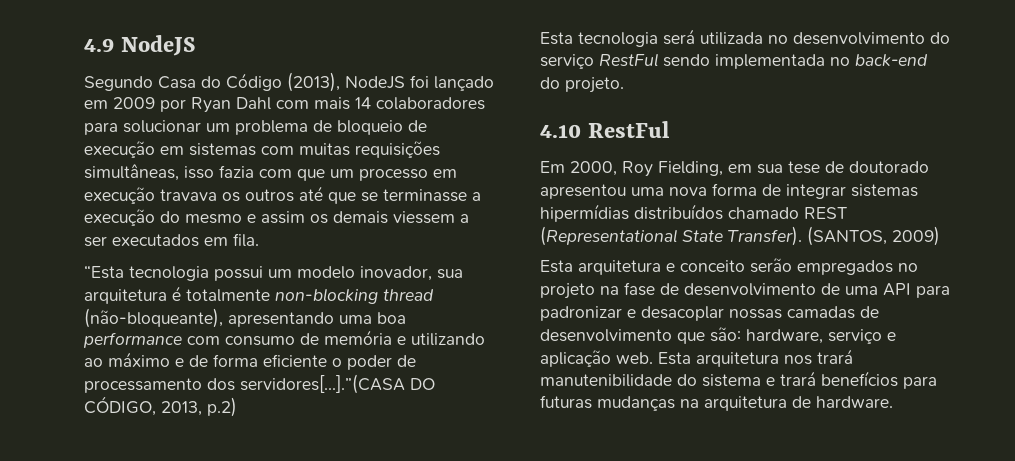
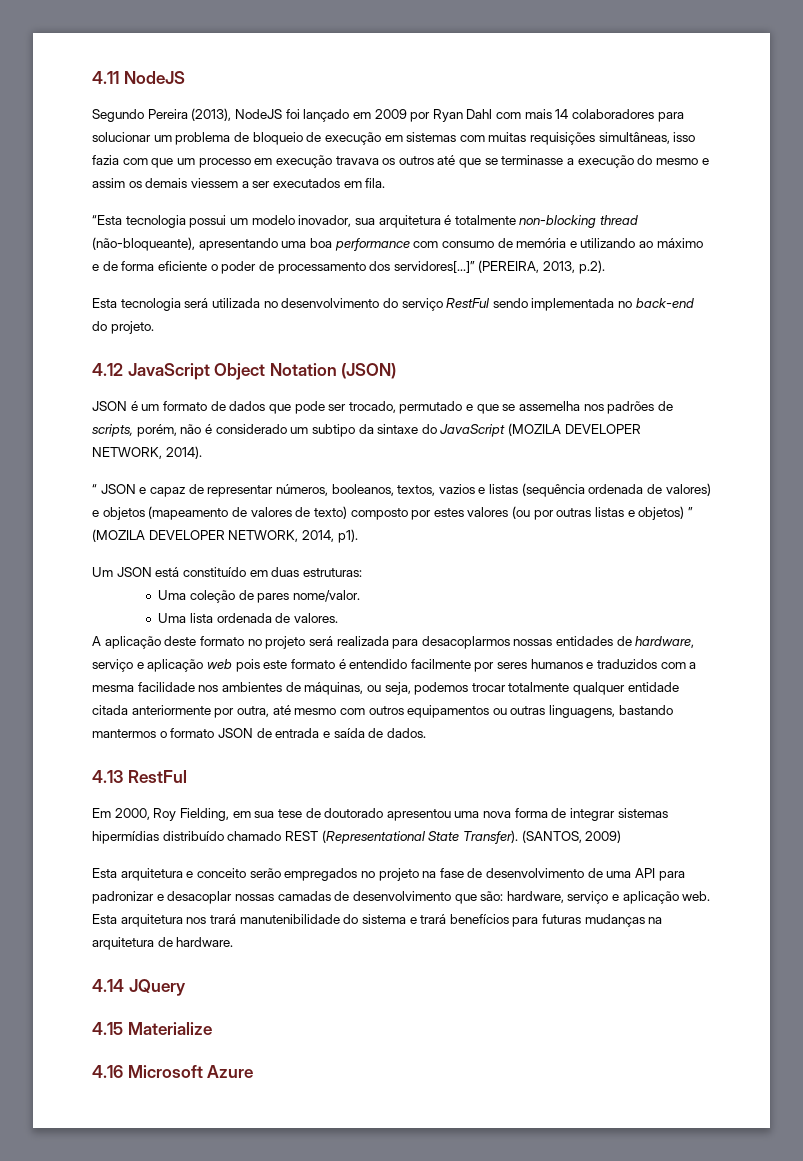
[84,38,114,52] 4.9 -> [92,71,119,84] 4.11
[158,73,282,91] Casa do Código -> [147,109,188,119] Pereira
[240,374,435,394] [84,396,237,417] servidores[...].”(CASA DO CÓDIGO, 2013, p.2) -> [393,260,605,274] servidores[...]” (PEREIRA, 2013, p.2).
[540,124,581,138] 4.10 -> [92,363,397,380] [92,401,673,414] [92,423,641,437] [92,446,202,459] [92,483,711,497] [92,506,693,520] [92,529,358,543] [92,567,362,577] [158,590,360,603] [158,613,338,623] [92,636,695,649] [92,659,697,672] [92,682,679,695] [92,705,673,718] [92,728,426,738] [92,770,123,783] 4.12 JavaScript Object Notation (JSON) // JSON é um formato de dados que pode ser trocado, permutado e que se assemelha nos padrões de scripts, porém, não é considerado um subtipo da sintaxe do JavaScript (MOZILA DEVELOPER NETWORK, 2014). // “ JSON e capaz de representar números, booleanos, textos, vazios e listas (sequência ordenada de valores) e objetos (mapeamento de valores de texto) composto por estes valores (ou por outras listas e objetos) ” (MOZILA DEVELOPER NETWORK, 2014, p1). // Um JSON está constituído em duas estruturas: // Uma coleção de pares nome/valor. // Uma lista ordenada de valores. // A aplicação deste formato no projeto será realizada para desacoplarmos nossas entidades de hardware, serviço e aplicação web pois este formato é entendido facilmente por seres humanos e traduzidos com a mesma facilidade nos ambientes de máquinas, ou seja, podemos trocar totalmente qualquer entidade citada anteriormente por outra, até mesmo com outros equipamentos ou outras linguagens, bastando mantermos o formato JSON de entrada e saída de dados. // 4.13
[634,204,723,220] distribuídos -> [162,831,224,841] distribuído
(893, 402) none -> [92,979,186,996] [92,1022,212,1035] [92,1065,254,1078] // 4.14 JQuery // 4.15 Materialize // 4.16 Microsoft Azure

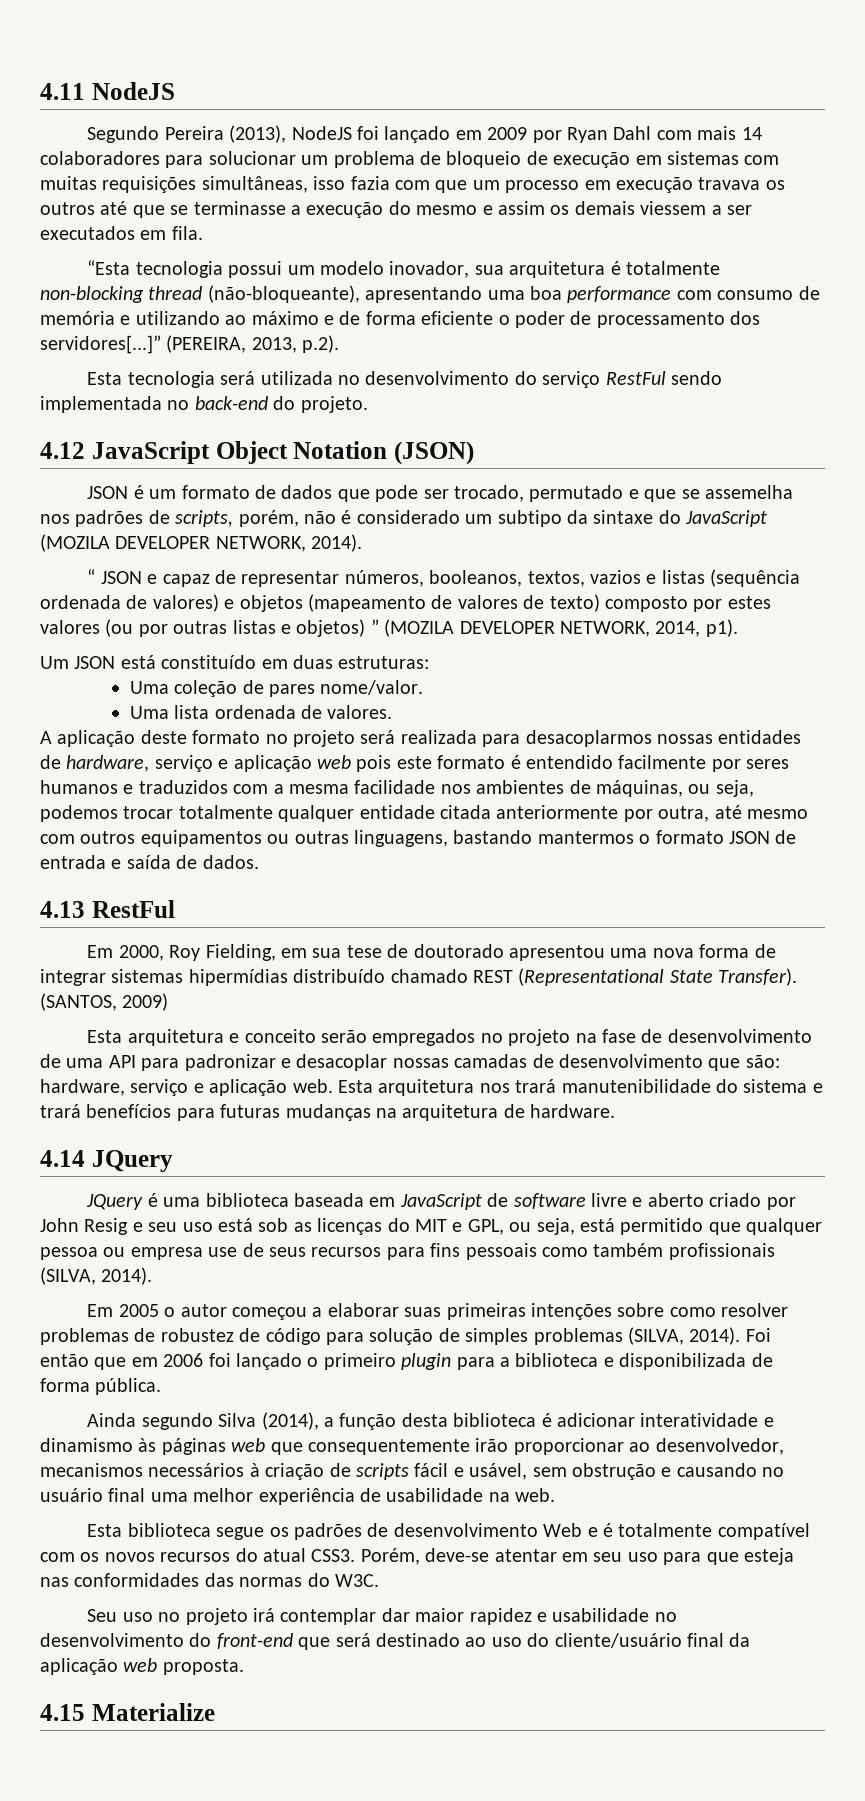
(186, 987) none -> [86,1193,796,1210] [40,1218,823,1235] [40,1243,775,1260] [40,1267,153,1285] [87,1303,789,1320] [40,1327,771,1345] [40,1353,773,1370] [40,1378,162,1395] [87,1412,774,1430] [40,1438,784,1455] [40,1463,785,1480] [40,1488,556,1505] [87,1523,810,1540] [40,1548,794,1565] [40,1573,379,1587] [87,1608,677,1625] [40,1633,751,1650] [40,1658,244,1675] // JQuery é uma biblioteca baseada em JavaScript de software livre e aberto criado por John Resig e seu uso está sob as licenças do MIT e GPL, ou seja, está permitido que qualquer pessoa ou empresa use de seus recursos para fins pessoais como também profissionais (SILVA, 2014). // Em 2005 o autor começou a elaborar suas primeiras intenções sobre como resolver problemas de robustez de código para solução de simples problemas (SILVA, 2014). Foi então que em 2006 foi lançado o primeiro plugin para a biblioteca e disponibilizada de forma pública. // Ainda segundo Silva (2014), a função desta biblioteca é adicionar interatividade e dinamismo às páginas web que consequentemente irão proporcionar ao desenvolvedor, mecanismos necessários à criação de scripts fácil e usável, sem obstrução e causando no usuário final uma melhor experiência de usabilidade na web. // Esta biblioteca segue os padrões de desenvolvimento Web e é totalmente compatível com os novos recursos do atual CSS3. Porém, deve-se atentar em seu uso para que esteja nas conformidades das normas do W3C. // Seu uso no projeto irá contemplar dar maior rapidez e usabilidade no desenvolvimento do front-end que será destinado ao uso do cliente/usuário final da aplicação web proposta.
[92,1065,254,1078] // 4.16 Microsoft Azure -> (215, 1712) none

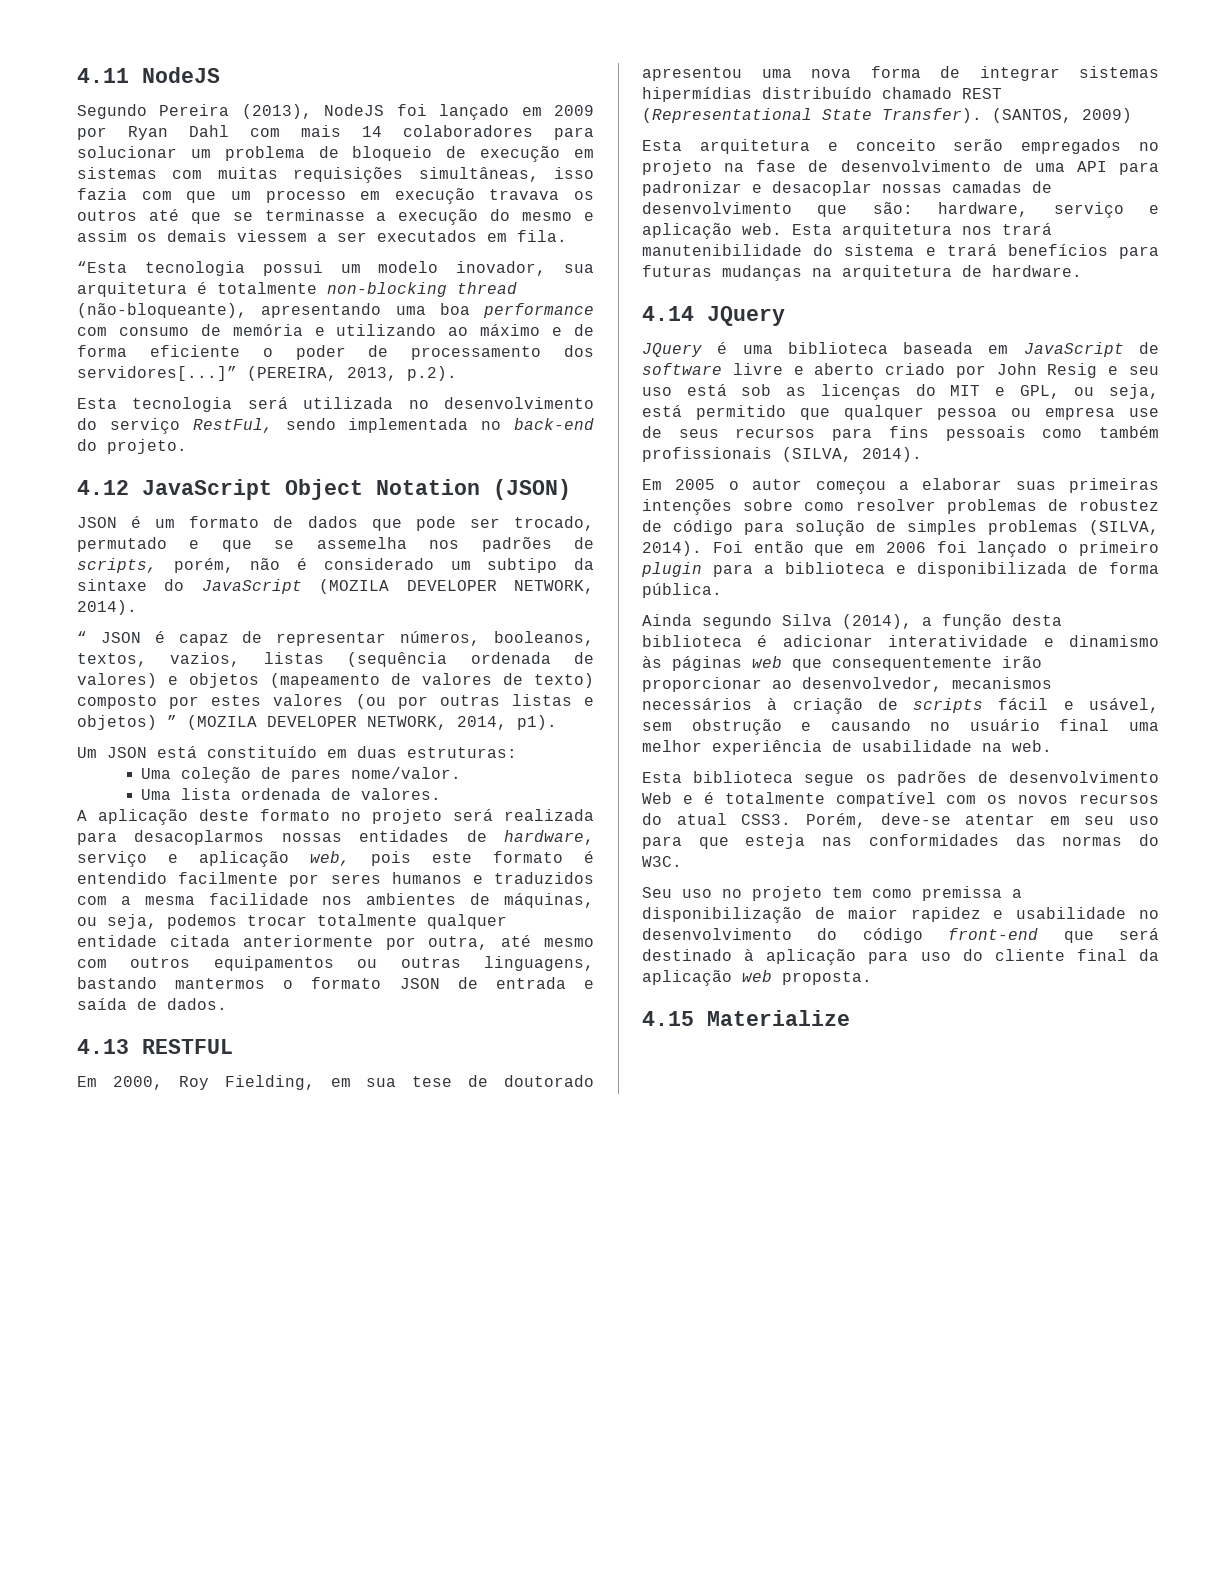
[605,371,666,385] RestFul -> [192,418,273,433] RestFul,
[147,574,158,584] e -> [154,631,165,643] é
[589,570,657,584] vazios e -> [170,652,241,667] vazios,
[317,755,351,769] web -> [310,851,350,866] web,
[91,900,175,918] RestFul -> [142,1039,233,1054] RESTFUL
[252,1608,410,1625] irá contemplar dar -> [832,886,1022,901] [642,907,835,923] tem como premissa a disponibilização de
(212, 1640) none -> [862,928,923,943] código
[465,1637,487,1647] ao -> [744,949,909,965] à aplicação para
[554,1633,682,1648] cliente/usuário -> [994,949,1065,961] cliente

